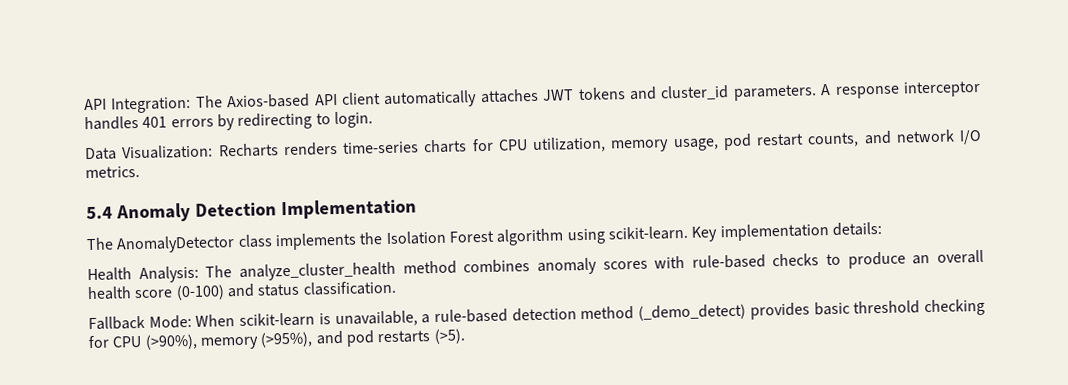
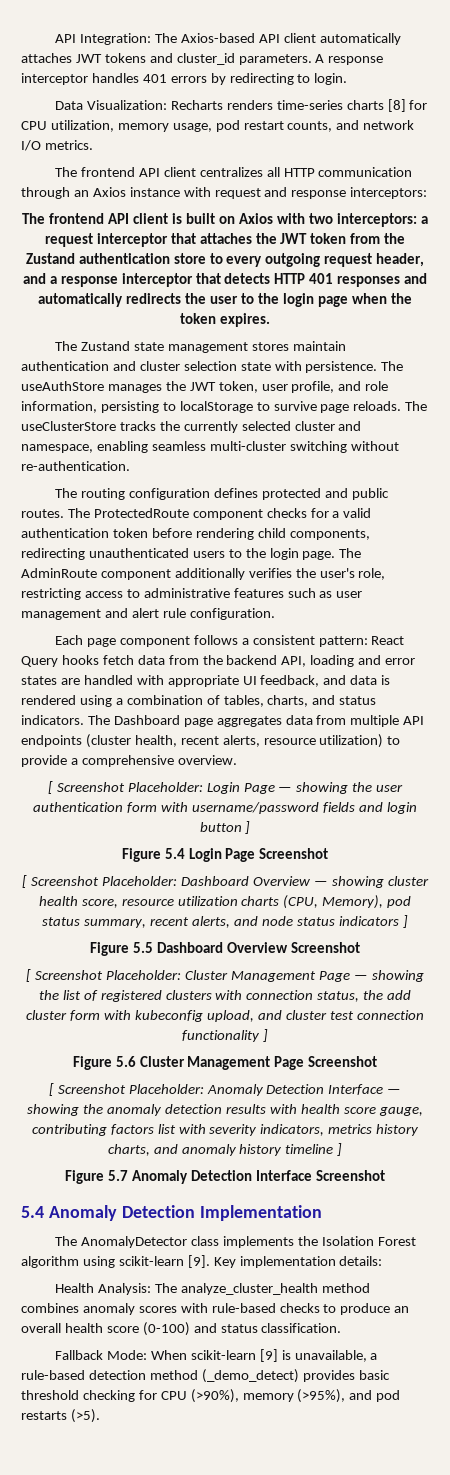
(468, 146) none -> [387,99,406,112] [8]
(140, 172) none -> [55,167,413,177] [21,187,428,199] [22,213,428,227] [44,233,406,247] [25,253,425,267] [22,273,428,287] [38,293,412,307] [180,313,270,327] [55,341,346,353] [21,361,404,373] [21,381,389,393] [21,401,428,413] [21,421,362,433] [21,441,399,453] [21,461,130,471] [55,488,389,500] [21,508,372,520] [21,528,370,540] [21,548,362,560] [21,568,386,580] [21,588,363,600] [21,608,275,620] [55,635,405,647] [21,655,416,667] [21,675,391,687] [21,695,377,707] [21,715,425,727] [21,734,401,748] [21,755,237,767] [47,781,404,794] [33,802,417,814] [199,821,251,834] [121,848,329,862] [22,875,429,888] [38,895,412,909] [42,915,408,928] [90,942,360,956] [26,969,424,982] [38,990,412,1002] [26,1010,424,1022] [182,1029,268,1042] [72,1056,378,1070] [48,1083,402,1096] [27,1104,423,1116] [31,1124,420,1136] [107,1143,343,1156] [65,1170,385,1184] // The frontend API client centralizes all HTTP communication through an Axios instance with request and response interceptors: // The frontend API client is built on Axios with two interceptors: a request interceptor that attaches the JWT token from the Zustand authentication store to every outgoing request header, and a response interceptor that detects HTTP 401 responses and automatically redirects the user to the login page when the token expires. // The Zustand state management stores maintain authentication and cluster selection state with persistence. The useAuthStore manages the JWT token, user profile, and role information, persisting to localStorage to survive page reloads. The useClusterStore tracks the currently selected cluster and namespace, enabling seamless multi-cluster switching without re-authentication. // The routing configuration defines protected and public routes. The ProtectedRoute component checks for a valid authentication token before rendering child components, redirecting unauthenticated users to the login page. The AdminRoute component additionally verifies the user's role, restricting access to administrative features such as user management and alert rule configuration. // Each page component follows a consistent pattern: React Query hooks fetch data from the backend API, loading and error states are handled with appropriate UI feedback, and data is rendered using a combination of tables, charts, and status indicators. The Dashboard page aggregates data from multiple API endpoints (cluster health, recent alerts, resource utilization) to provide a comprehensive overview. // [ Screenshot Placeholder: Login Page — showing the user authentication form with username/password fields and login button ] // Figure 5.4 Login Page Screenshot // [ Screenshot Placeholder: Dashboard Overview — showing cluster health score, resource utilization charts (CPU, Memory), pod status summary, recent alerts, and node status indicators ] // Figure 5.5 Dashboard Overview Screenshot // [ Screenshot Placeholder: Cluster Management Page — showing the list of registered clusters with connection status, the add cluster form with kubeconfig upload, and cluster test connection functionality ] // Figure 5.6 Cluster Management Page Screenshot // [ Screenshot Placeholder: Anomaly Detection Interface — showing the anomaly detection results with health score gauge, contributing factors list with severity indicators, metrics history charts, and anomaly history timeline ] // Figure 5.7 Anomaly Detection Interface Screenshot
[607,225,688,241] scikit-learn. -> [118,1255,210,1268] scikit-learn [9].
(316, 319) none -> [259,1349,278,1362] [9]

